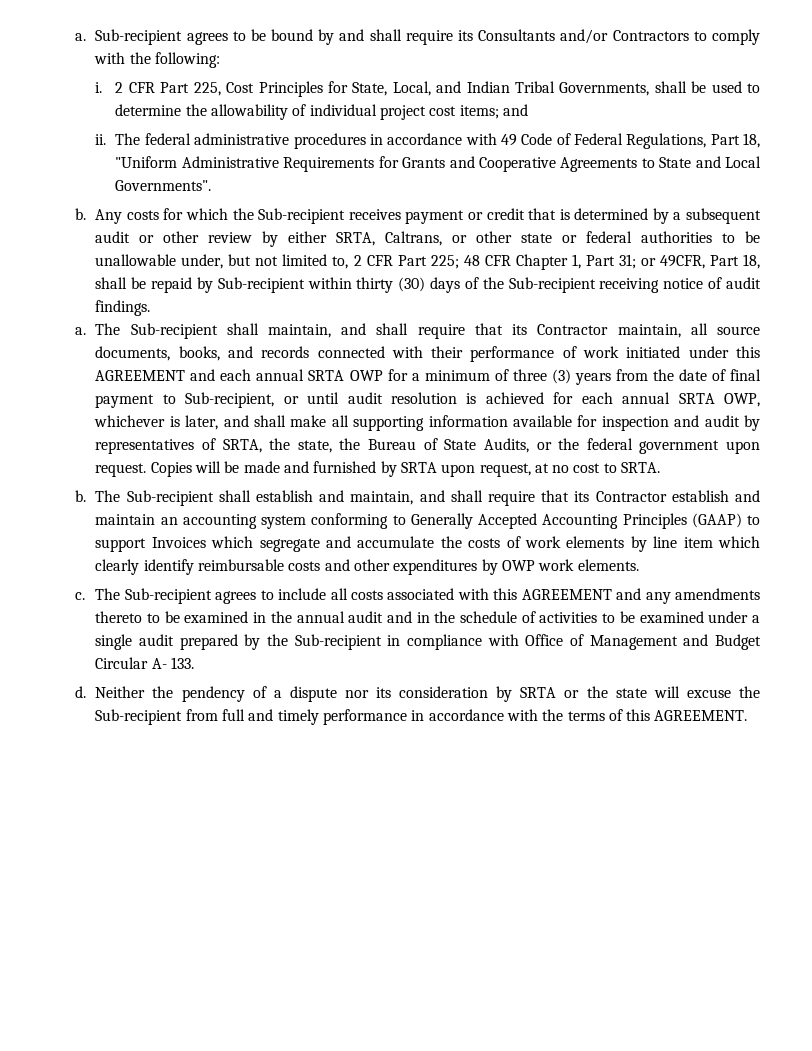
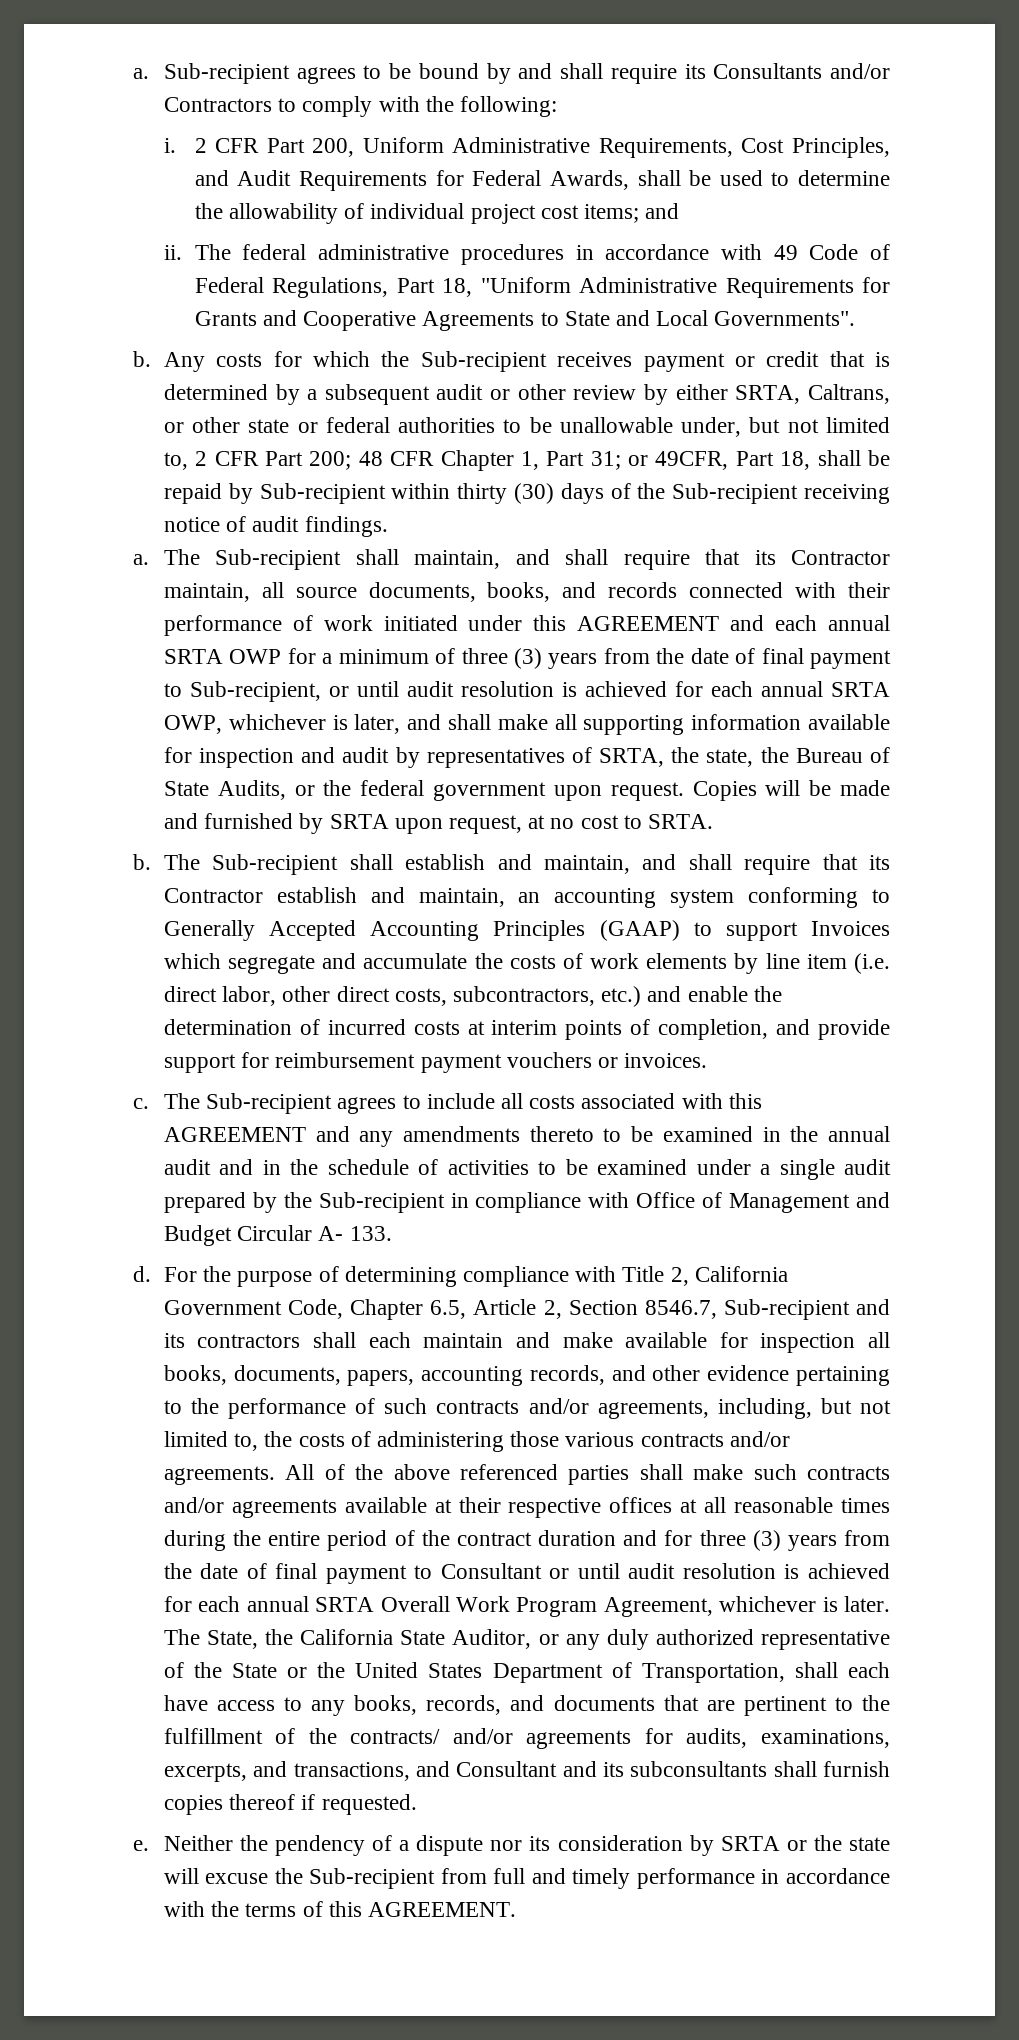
[193,81,650,97] 225, Cost Principles for State, Local, and Indian Tribal Governments, -> [312,137,890,158] [194,170,629,191] 200, Uniform Administrative Requirements, Cost Principles, and Audit Requirements for Federal Awards,
[430,255,459,269] 225; -> [309,451,352,470] 200;
[95,514,156,525] maintain -> [418,888,505,907] maintain,
[718,536,760,548] [95,559,639,575] which clearly identify reimbursable costs and other expenditures by OWP work elements. -> [854,953,891,974] [163,986,782,1007] [163,1019,890,1040] [163,1052,708,1073] (i.e. direct labor, other direct costs, subcontractors, etc.) and enable the determination of incurred costs at interim points of completion, and provide support for reimbursement payment vouchers or invoices.
(87, 692) none -> [163,1266,788,1287] [163,1299,890,1320] [163,1332,891,1353] [163,1365,891,1386] [163,1398,892,1419] [163,1431,790,1452] [163,1464,890,1485] [163,1497,890,1518] [163,1530,891,1551] [163,1563,891,1584] [163,1596,890,1617] [163,1629,891,1650] [163,1662,890,1683] [163,1695,890,1716] [163,1728,891,1749] [163,1761,891,1782] [163,1794,417,1815] [132,1840,149,1851] For the purpose of determining compliance with Title 2, California Government Code, Chapter 6.5, Article 2, Section 8546.7, Sub-recipient and its contractors shall each maintain and make available for inspection all books, documents, papers, accounting records, and other evidence pertaining to the performance of such contracts and/or agreements, including, but not limited to, the costs of administering those various contracts and/or agreements. All of the above referenced parties shall make such contracts and/or agreements available at their respective offices at all reasonable times during the entire period of the contract duration and for three (3) years from the date of final payment to Consultant or until audit resolution is achieved for each annual SRTA Overall Work Program Agreement, whichever is later. The State, the California State Auditor, or any duly authorized representative of the State or the United States Department of Transportation, shall each have access to any books, records, and documents that are pertinent to the fulfillment of the contracts/ and/or agreements for audits, examinations, excerpts, and transactions, and Consultant and its subconsultants shall furnish copies thereof if requested. // e.

